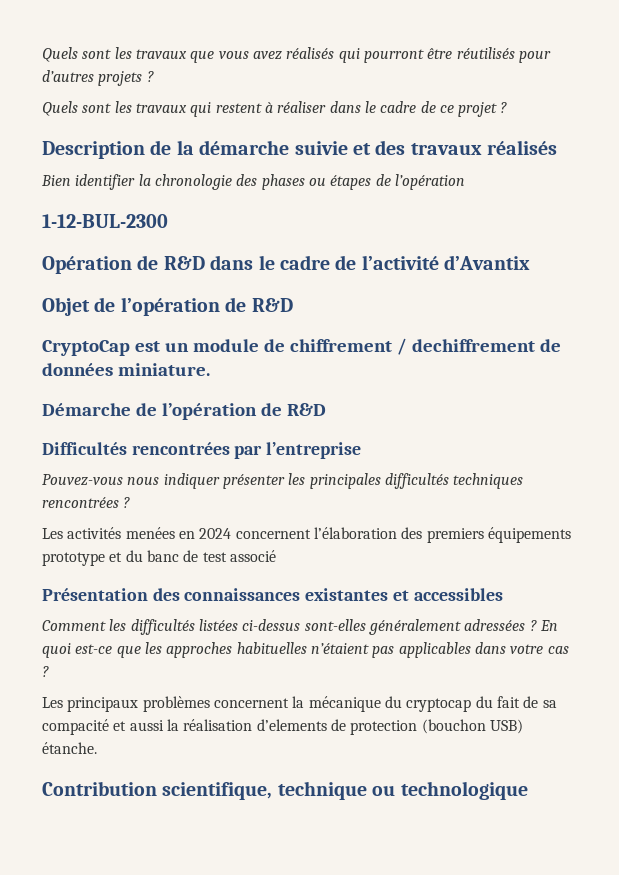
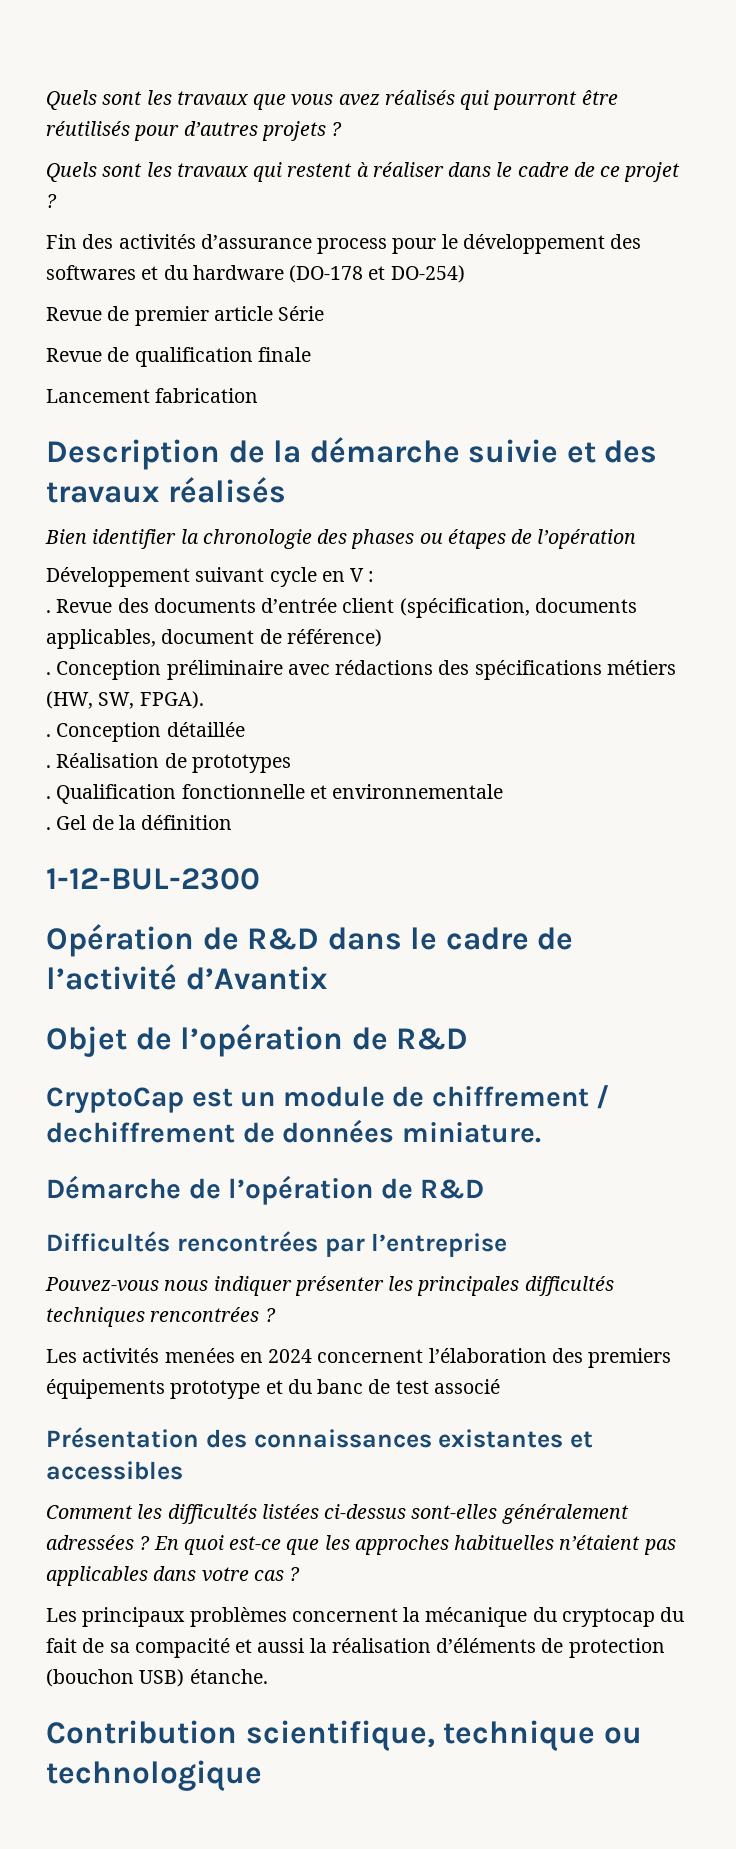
(508, 107) none -> [46,234,642,254] [46,265,465,283] [46,306,325,326] [46,347,311,367] [46,388,259,403] // Fin des activités d’assurance process pour le développement des softwares et du hardware (DO-178 et DO-254) // Revue de premier article Série // Revue de qualification finale // Lancement fabrication
(465, 182) none -> [46,567,375,587] [46,598,637,618] [46,629,382,649] [46,660,676,680] [46,691,204,709] [46,722,245,742] [46,753,291,773] [46,784,504,804] [46,815,233,830] // Développement suivant cycle en V : // . Revue des documents d’entrée client (spécification, documents applicables, document de référence) // . Conception préliminaire avec rédactions des spécifications métiers (HW, SW, FPGA). // . Conception détaillée // . Réalisation de prototypes // . Qualification fonctionnelle et environnementale // . Gel de la définition
[256,719,327,731] d’elements -> [436,1638,537,1653] d’éléments

